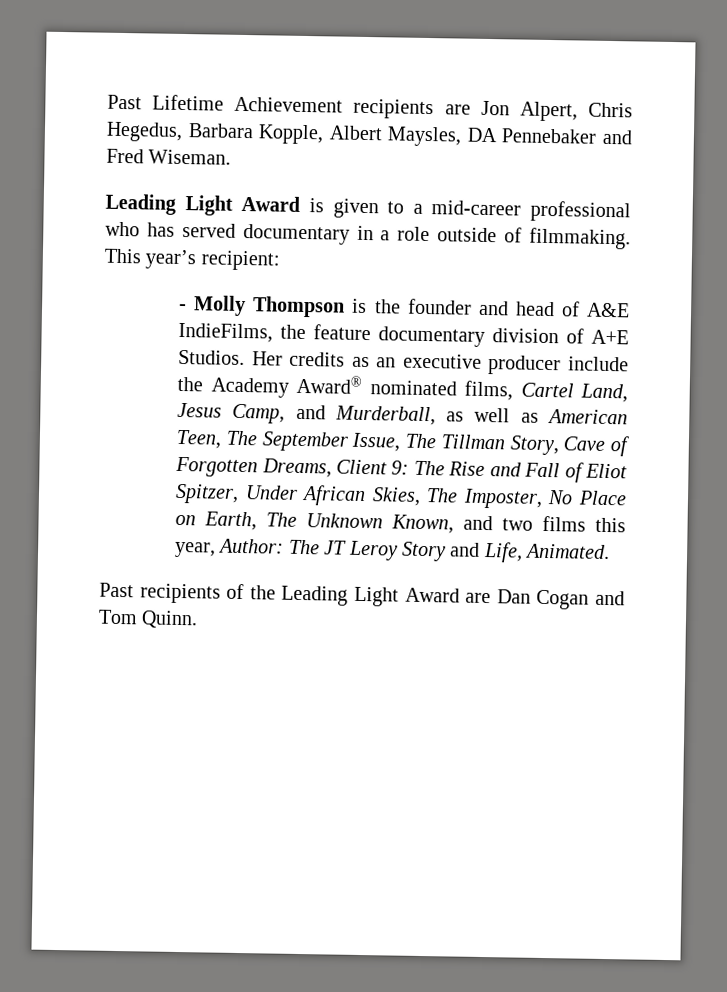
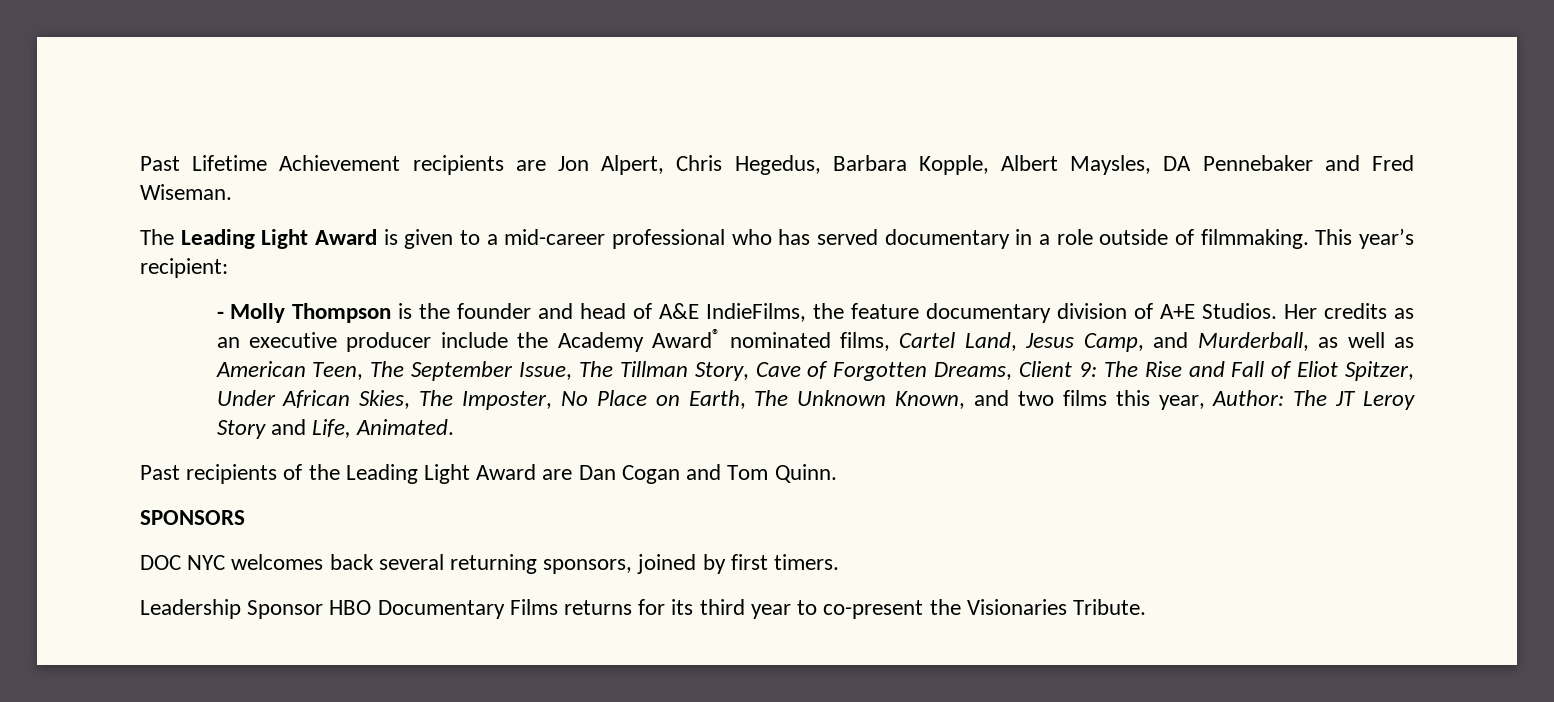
(232, 157) none -> [140,229,174,245] The
(199, 619) none -> [140,510,245,525] [140,554,840,574] [140,599,1146,619] // SPONSORS // DOC NYC welcomes back several returning sponsors, joined by first timers. // Leadership Sponsor HBO Documentary Films returns for its third year to co-present the Visionaries Tribute.

